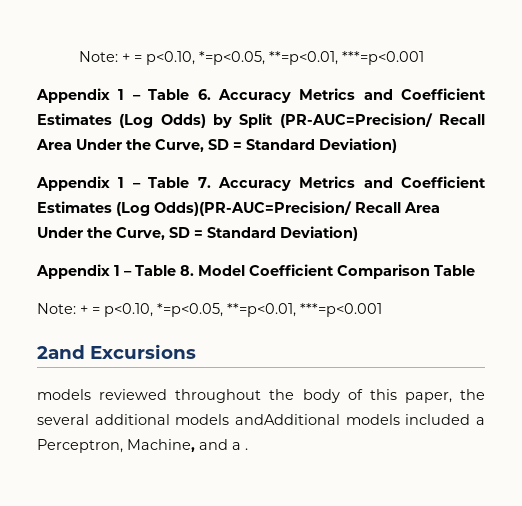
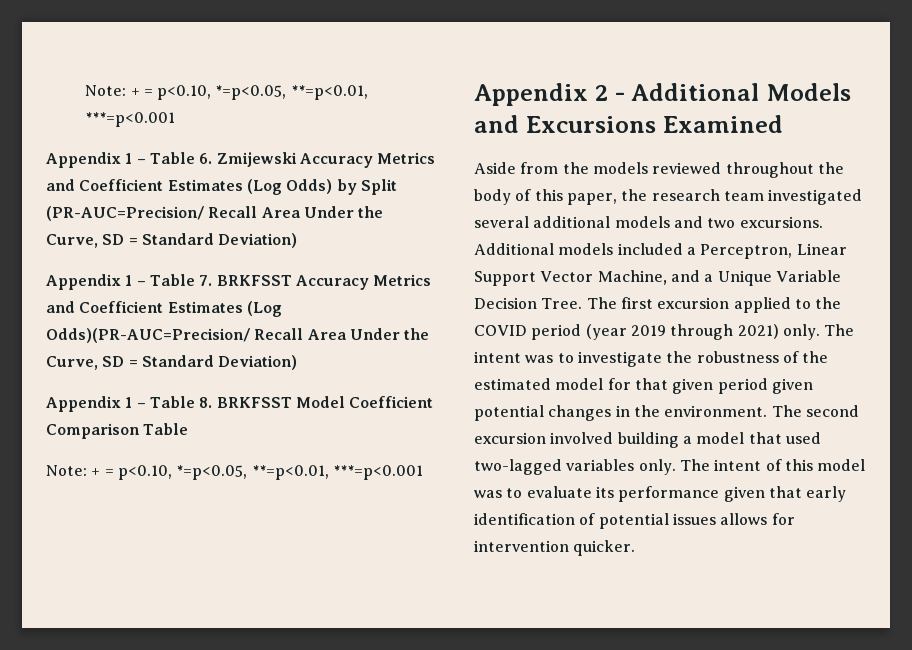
(211, 94) none -> [216,152,297,167] Zmijewski
(211, 182) none -> [216,275,292,286] BRKFSST
(194, 270) none -> [216,397,292,408] BRKFSST
[37,344,196,359] 2and Excursions // -> [474,83,851,106] [474,115,783,133] [474,162,589,174] Appendix 2 - Additional Models and Excursions Examined // Aside from the
[37,414,486,425] [37,439,248,453] several additional models andAdditional models included a Perceptron, Machine, and a . -> [651,189,863,205] [474,216,823,228] [474,243,847,259] [474,270,841,286] [474,297,842,313] [474,324,855,340] [474,351,829,367] [474,378,813,394] [474,405,859,421] [474,432,821,448] [474,459,866,475] [474,486,847,502] [474,513,795,529] [474,540,636,556] research team investigated several additional models and two excursions. Additional models included a Perceptron, Linear Support Vector Machine, and a Unique Variable Decision Tree. The first excursion applied to the COVID period (year 2019 through 2021) only. The intent was to investigate the robustness of the estimated model for that given period given potential changes in the environment. The second excursion involved building a model that used two-lagged variables only. The intent of this model was to evaluate its performance given that early identification of potential issues allows for intervention quicker.

